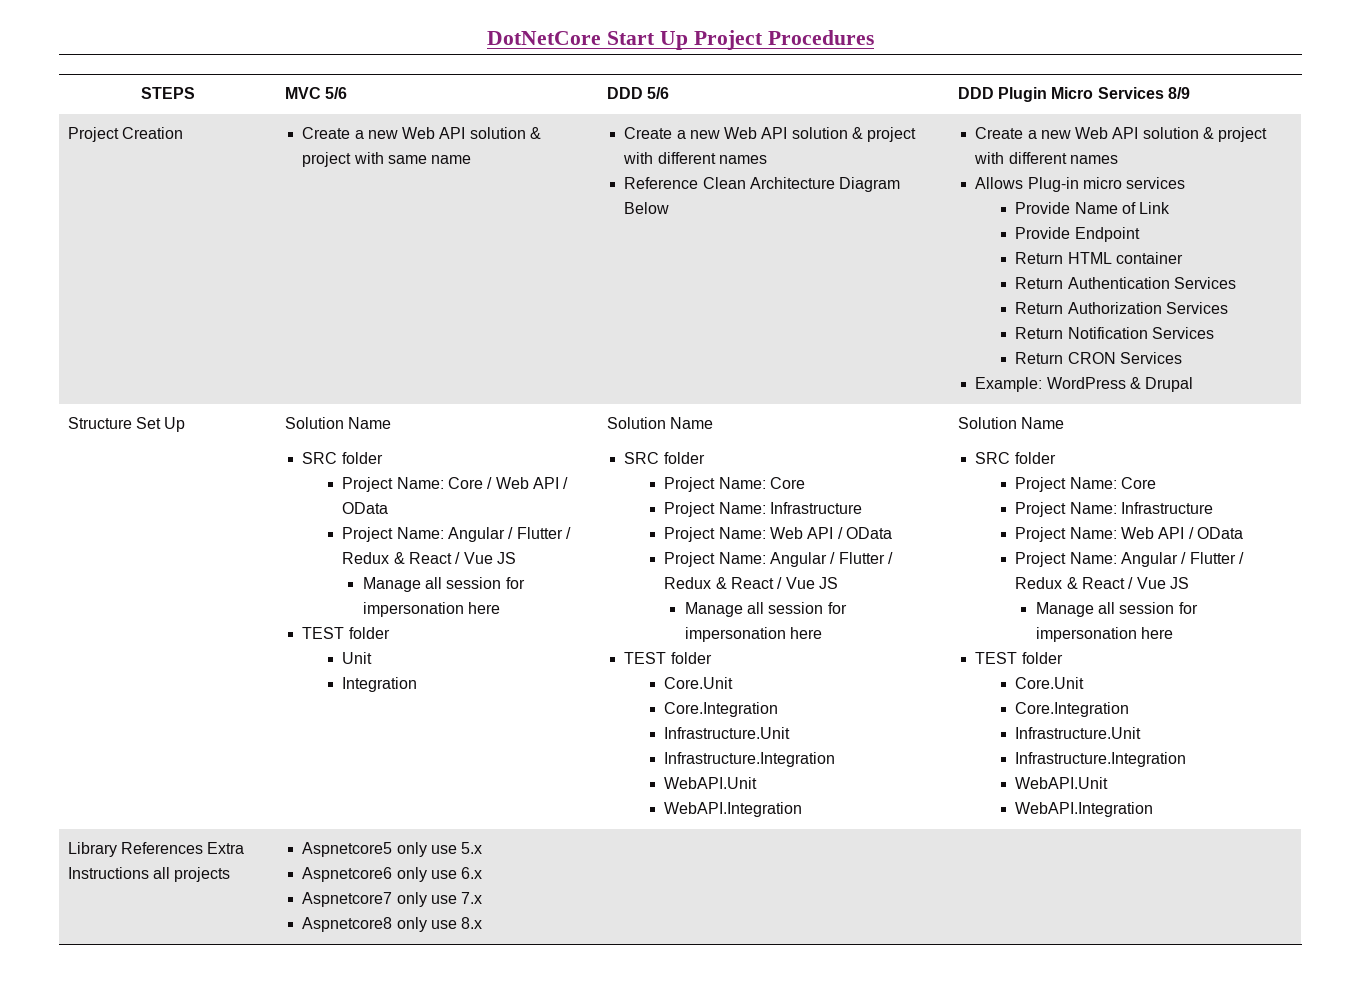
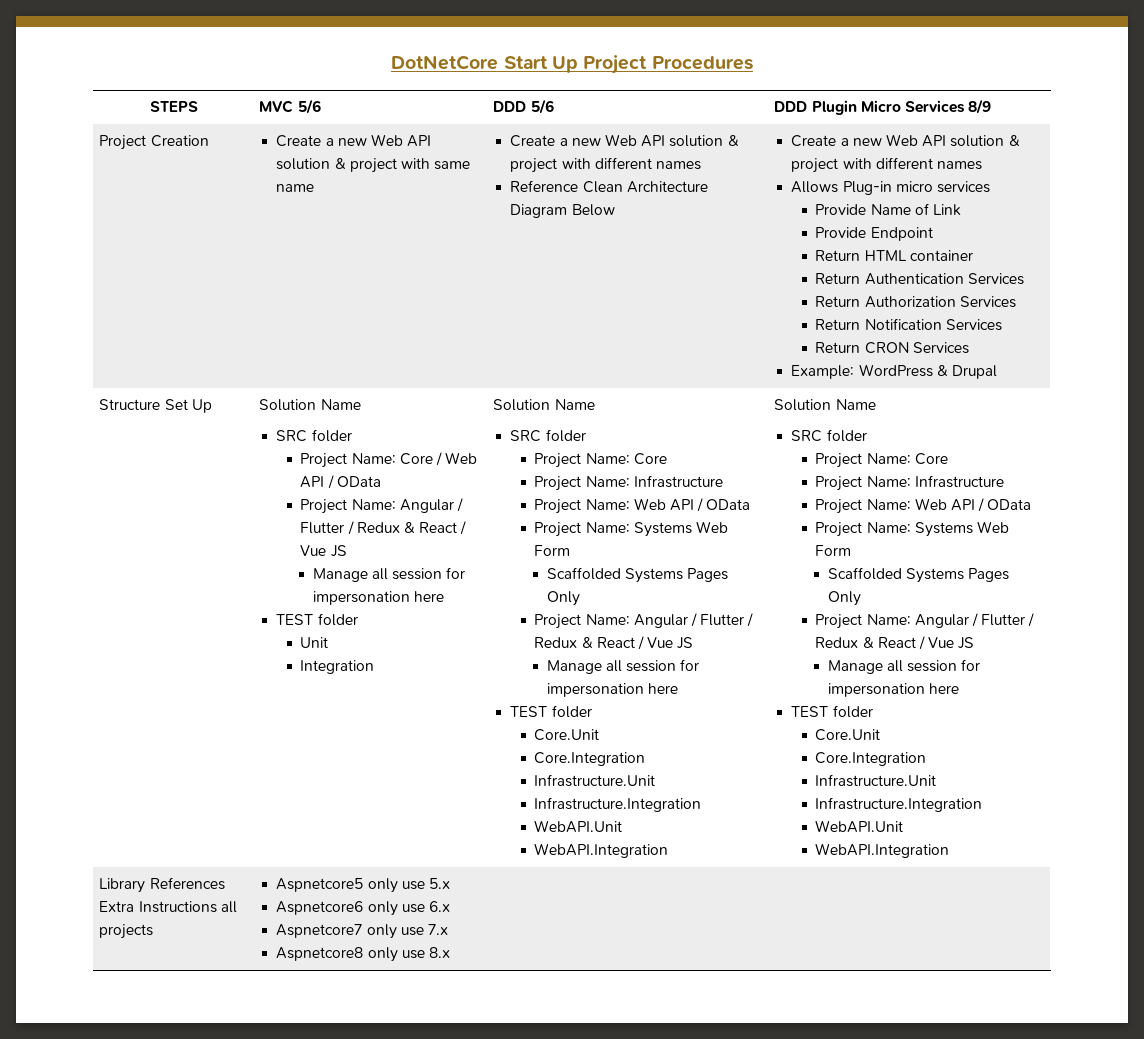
(893, 533) none -> [534,521,729,537] [534,545,571,556] [546,567,728,583] [546,591,580,606] // Project Name: Systems Web Form // Scaffolded Systems Pages Only
(1244, 533) none -> [815,521,1010,537] [815,545,852,556] [827,567,1009,583] [827,591,861,606] // Project Name: Systems Web Form // Scaffolded Systems Pages Only

